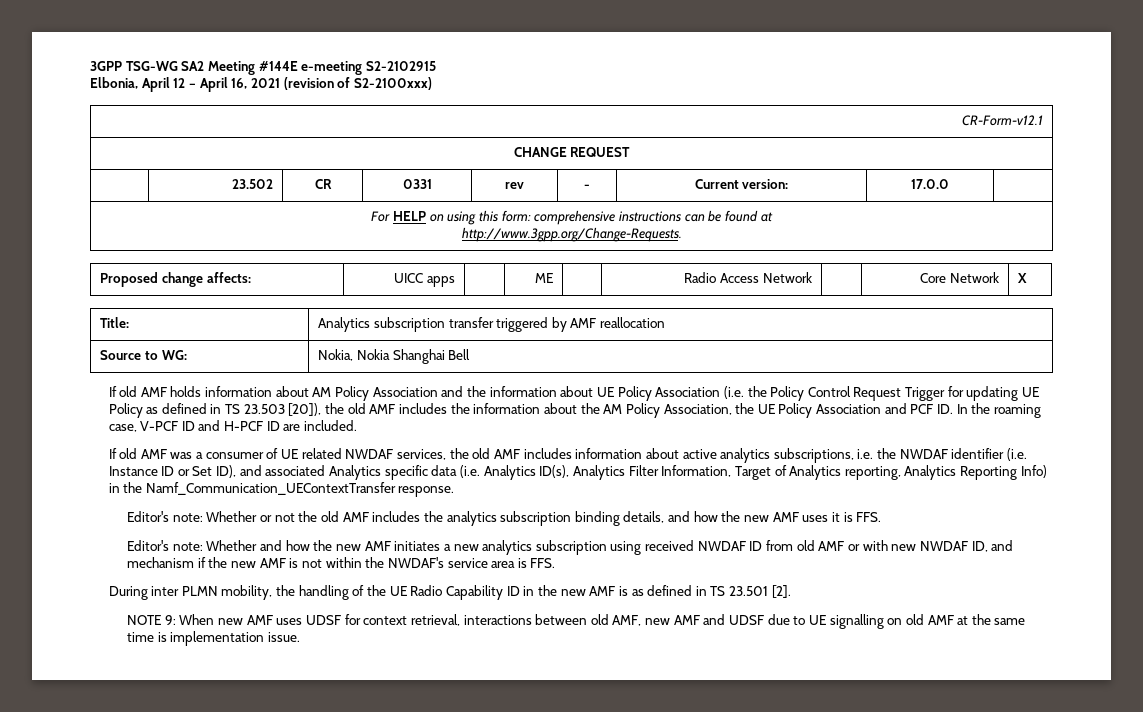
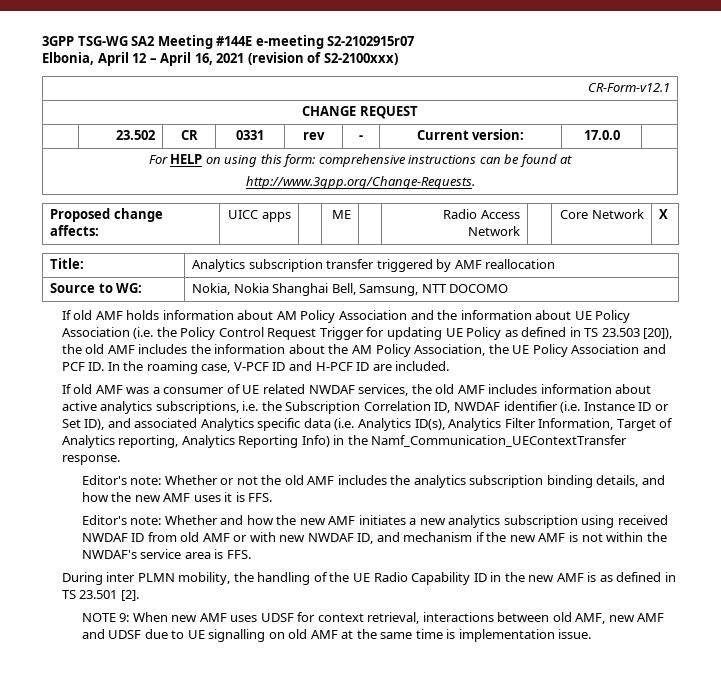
[365,61,436,71] S2-2102915 -> [327,36,415,46] S2-2102915r07
[448,349,471,360] Bell -> [331,283,509,296] Bell, Samsung, NTT DOCOMO
(897, 453) none -> [285,401,451,414] Subscription Correlation ID,

